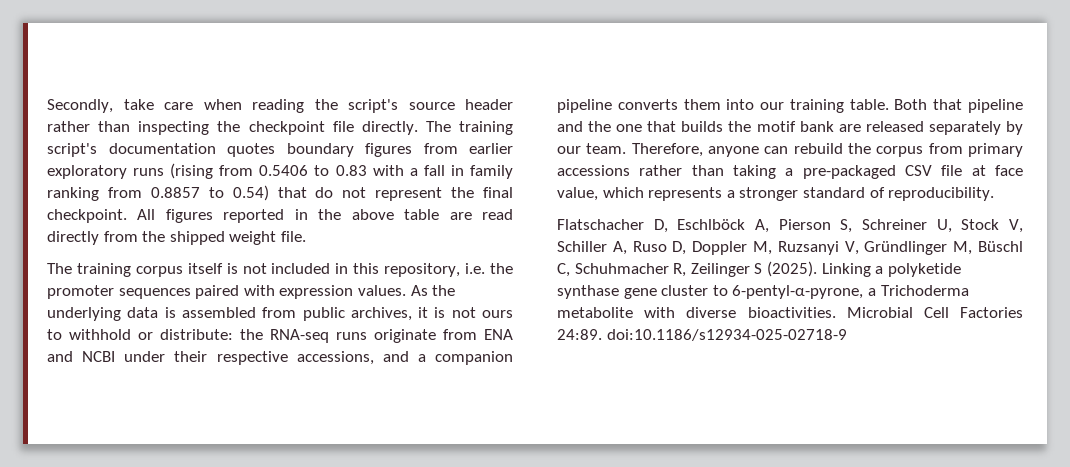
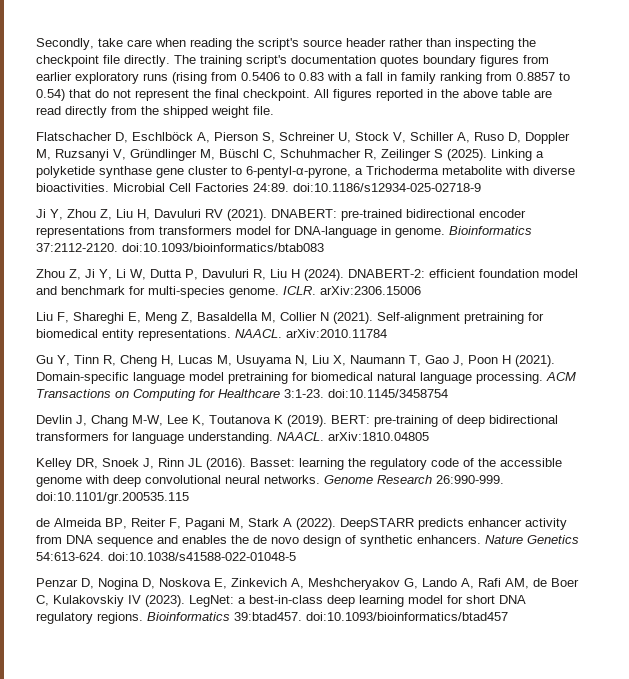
[47,263,514,277] [47,285,456,299] [47,307,513,321] [47,329,513,343] [47,351,513,365] [557,99,1023,113] [557,121,1023,135] [557,143,1023,157] [557,165,1023,179] [557,187,995,201] // The training corpus itself is not included in this repository, i.e. the promoter sequences paired with expression values. As the underlying data is assembled from public archives, it is not ours to withhold or distribute: the RNA-seq runs originate from ENA and NCBI under their respective accessions, and a companion pipeline converts them into our training table. Both that pipeline and the one that builds the motif bank are released separately by our team. Therefore, anyone can rebuild the corpus from primary accessions rather than taking a pre-packaged CSV file at face value, which represents a stronger standard of reproducibility. -> (274, 110) none
(847, 335) none -> [36,209,526,221] [36,226,532,238] [36,243,324,252] [36,269,578,281] [36,286,421,298] [36,312,544,324] [36,329,387,341] [36,355,555,367] [36,372,576,384] [36,389,448,401] [36,415,558,427] [36,432,429,444] [36,458,562,470] [36,475,504,487] [36,492,189,504] [36,518,567,530] [36,535,579,547] [36,552,296,561] [36,578,579,590] [36,595,526,607] [36,612,508,624] // Ji Y, Zhou Z, Liu H, Davuluri RV (2021). DNABERT: pre-trained bidirectional encoder representations from transformers model for DNA-language in genome. Bioinformatics 37:2112-2120. doi:10.1093/bioinformatics/btab083 // Zhou Z, Ji Y, Li W, Dutta P, Davuluri R, Liu H (2024). DNABERT-2: efficient foundation model and benchmark for multi-species genome. ICLR. arXiv:2306.15006 // Liu F, Shareghi E, Meng Z, Basaldella M, Collier N (2021). Self-alignment pretraining for biomedical entity representations. NAACL. arXiv:2010.11784 // Gu Y, Tinn R, Cheng H, Lucas M, Usuyama N, Liu X, Naumann T, Gao J, Poon H (2021). Domain-specific language model pretraining for biomedical natural language processing. ACM Transactions on Computing for Healthcare 3:1-23. doi:10.1145/3458754 // Devlin J, Chang M-W, Lee K, Toutanova K (2019). BERT: pre-training of deep bidirectional transformers for language understanding. NAACL. arXiv:1810.04805 // Kelley DR, Snoek J, Rinn JL (2016). Basset: learning the regulatory code of the accessible genome with deep convolutional neural networks. Genome Research 26:990-999. doi:10.1101/gr.200535.115 // de Almeida BP, Reiter F, Pagani M, Stark A (2022). DeepSTARR predicts enhancer activity from DNA sequence and enables the de novo design of synthetic enhancers. Nature Genetics 54:613-624. doi:10.1038/s41588-022-01048-5 // Penzar D, Nogina D, Noskova E, Zinkevich A, Meshcheryakov G, Lando A, Rafi AM, de Boer C, Kulakovskiy IV (2023). LegNet: a best-in-class deep learning model for short DNA regulatory regions. Bioinformatics 39:btad457. doi:10.1093/bioinformatics/btad457

